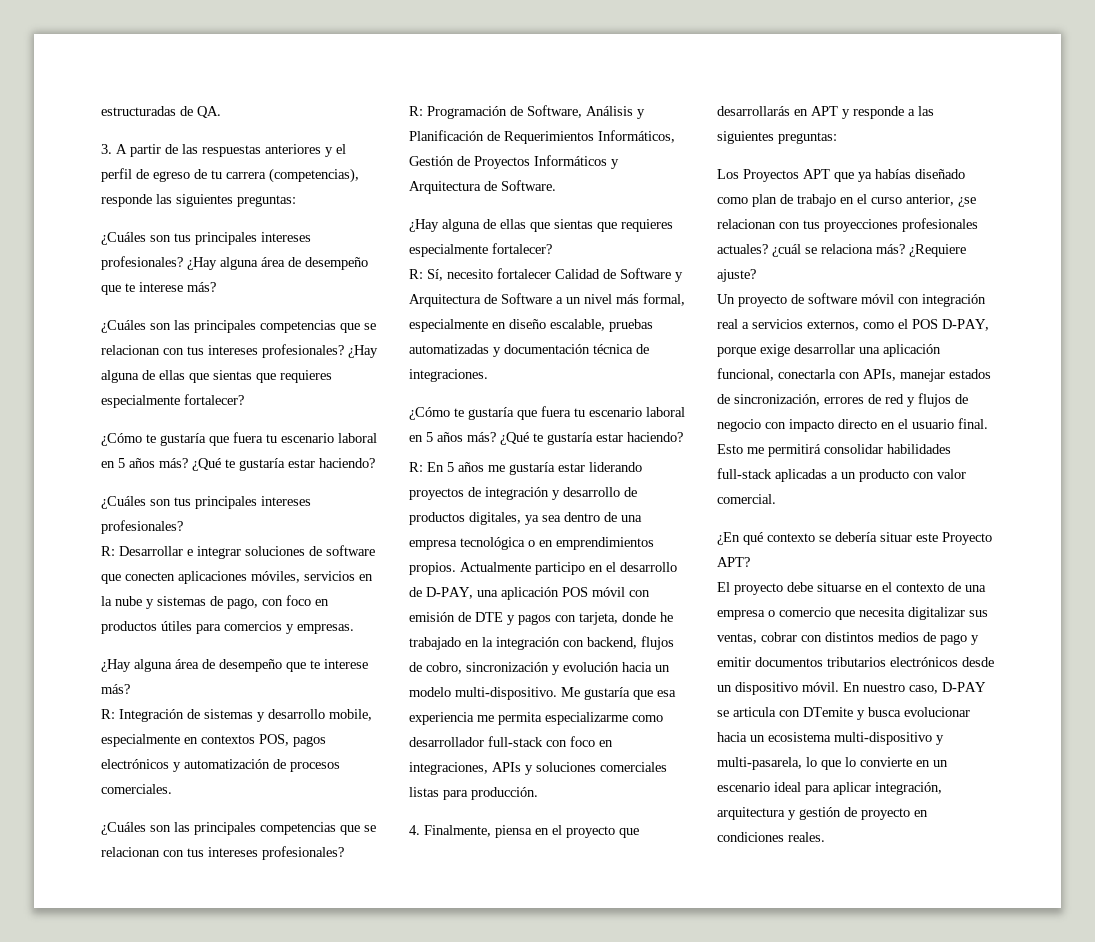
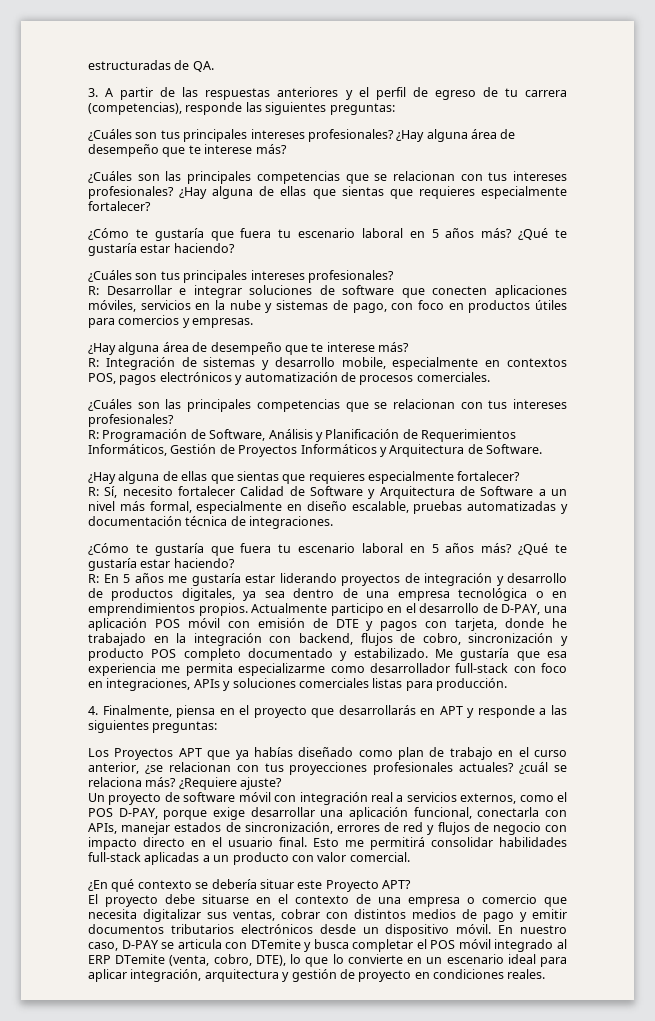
[563,662,670,672] [409,687,557,700] evolución hacia un modelo multi-dispositivo. -> [88,648,428,661] producto POS completo documentado y estabilizado.
[904,707,970,717] [717,732,944,745] [717,757,802,770] evolucionar hacia un ecosistema multi-dispositivo y multi-pasarela, -> [352,939,568,952] [88,954,286,966] completar el POS móvil integrado al ERP DTemite (venta, cobro, DTE),

